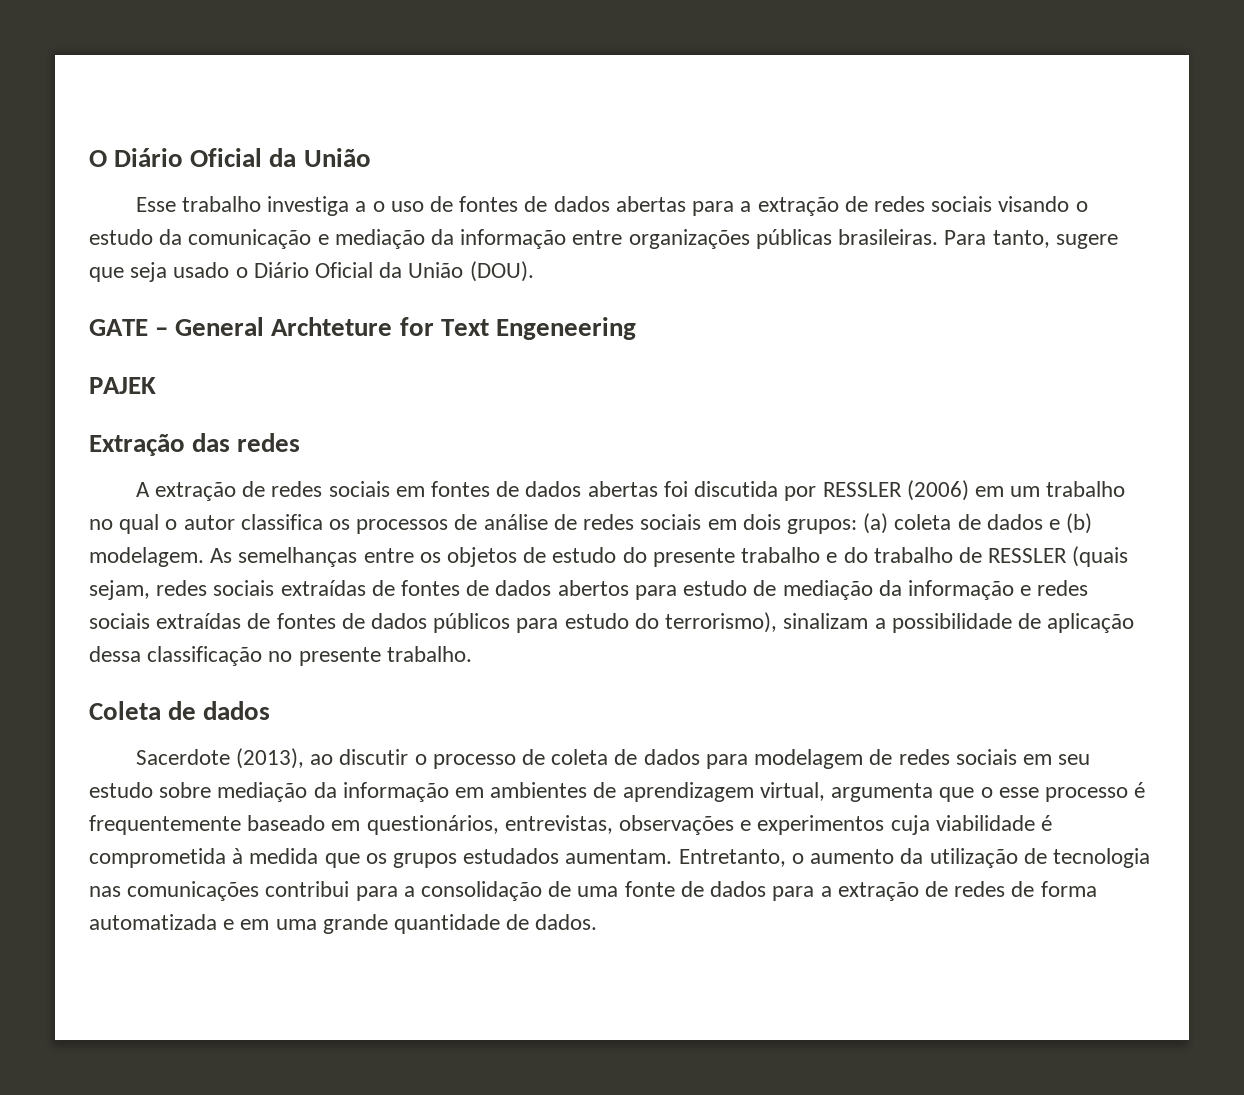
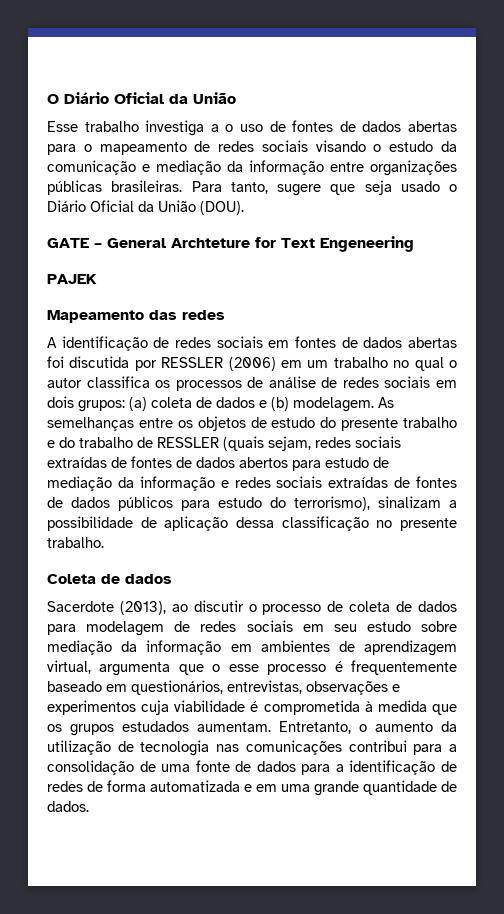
[740,197,839,216] a extração -> [83,142,187,155] o mapeamento
[89,434,185,456] Extração -> [47,310,144,323] Mapeamento
[154,482,236,501] extração -> [61,336,148,351] identificação
[837,882,919,901] extração -> [349,760,436,775] identificação

